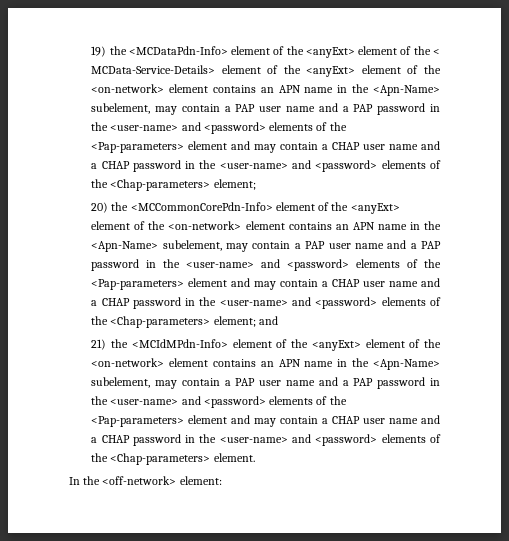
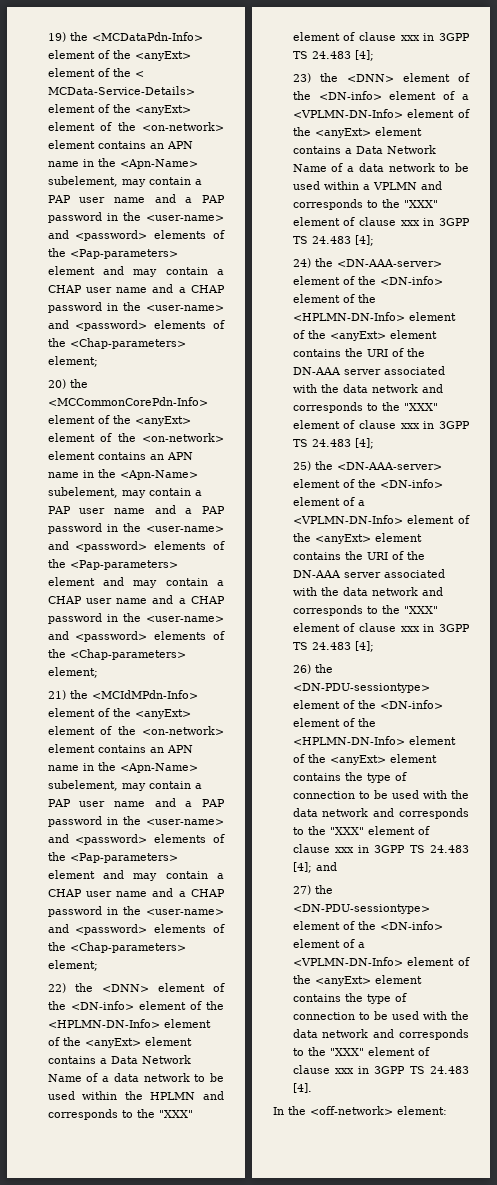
[258,316,278,325] and -> (98, 672) none
[213,453,255,462] element. -> [47,960,98,971] [47,983,225,993] [47,1001,224,1010] [47,1019,211,1028] [47,1037,192,1048] [47,1055,191,1064] [47,1073,224,1082] [47,1091,224,1100] [47,1109,193,1120] [292,32,470,41] [292,50,374,61] [292,73,470,83] [292,91,469,100] [292,109,470,118] [292,127,422,138] [292,145,436,154] [292,163,469,172] [292,181,442,190] [292,199,438,210] [292,217,470,226] [292,235,374,246] [292,258,442,268] [292,276,443,285] [292,294,376,303] [292,312,456,321] [292,330,437,341] [292,348,425,357] [292,366,445,375] [292,384,443,393] [292,402,438,413] [292,420,470,429] [292,438,374,449] [292,461,442,471] [292,479,443,488] [292,497,365,506] [292,515,470,524] [292,533,422,544] [292,551,425,560] [292,569,445,578] [292,587,443,596] [292,605,438,616] [292,623,470,632] [292,641,374,652] [292,664,333,674] [292,683,430,693] [292,700,443,709] [292,718,376,727] [292,736,456,745] [292,754,437,765] [292,772,407,783] [292,790,469,799] [292,808,469,819] [292,826,430,835] [292,844,469,853] [292,862,337,873] [292,885,333,895] [292,904,430,914] [292,921,443,930] [292,939,365,948] [292,957,470,966] [292,975,422,986] [292,993,407,1004] [292,1011,469,1020] [292,1029,469,1040] [292,1047,430,1056] [292,1065,469,1074] [292,1083,312,1093] element; // 22) the <DNN> element of the <DN-info> element of the <HPLMN-DN-Info> element of the <anyExt> element contains a Data Network Name of a data network to be used within the HPLMN and corresponds to the "XXX" element of clause xxx in 3GPP TS 24.483 [4]; // 23) the <DNN> element of the <DN-info> element of a <VPLMN-DN-Info> element of the <anyExt> element contains a Data Network Name of a data network to be used within a VPLMN and corresponds to the "XXX" element of clause xxx in 3GPP TS 24.483 [4]; // 24) the <DN-AAA-server> element of the <DN-info> element of the <HPLMN-DN-Info> element of the <anyExt> element contains the URI of the DN-AAA server associated with the data network and corresponds to the "XXX" element of clause xxx in 3GPP TS 24.483 [4]; // 25) the <DN-AAA-server> element of the <DN-info> element of a <VPLMN-DN-Info> element of the <anyExt> element contains the URI of the DN-AAA server associated with the data network and corresponds to the "XXX" element of clause xxx in 3GPP TS 24.483 [4]; // 26) the <DN-PDU-sessiontype> element of the <DN-info> element of the <HPLMN-DN-Info> element of the <anyExt> element contains the type of connection to be used with the data network and corresponds to the "XXX" element of clause xxx in 3GPP TS 24.483 [4]; and // 27) the <DN-PDU-sessiontype> element of the <DN-info> element of a <VPLMN-DN-Info> element of the <anyExt> element contains the type of connection to be used with the data network and corresponds to the "XXX" element of clause xxx in 3GPP TS 24.483 [4].

